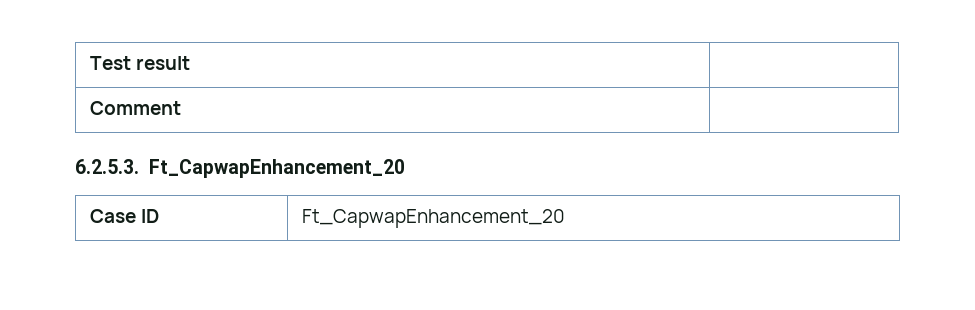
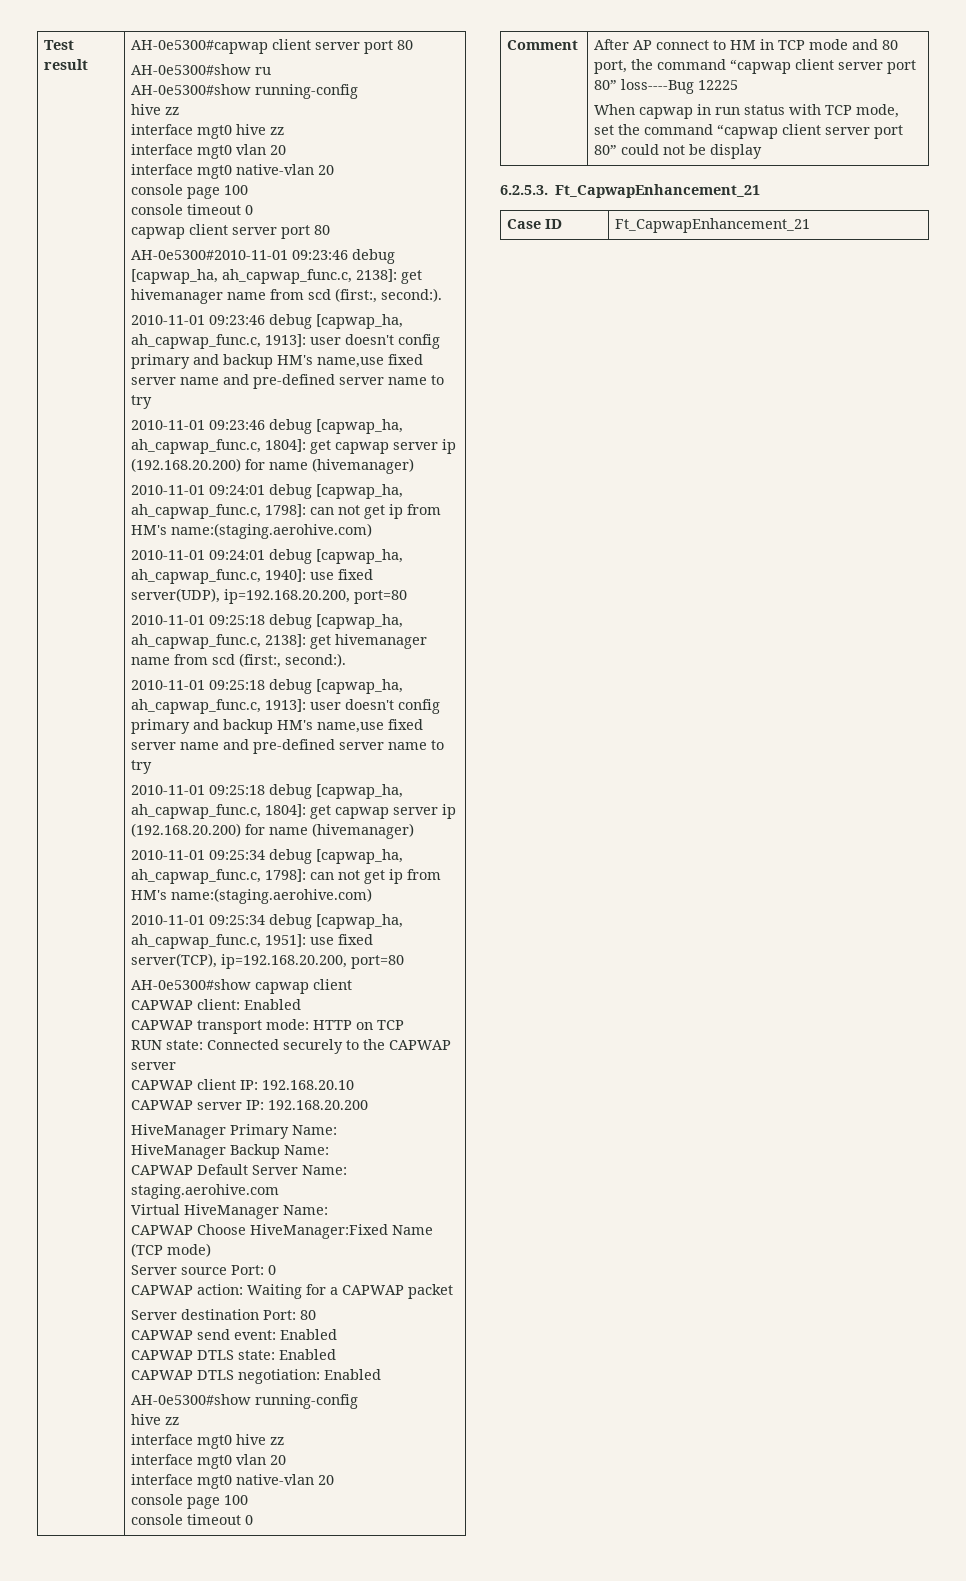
[90,101,182,115] // Comment | -> [131,39,414,54] [131,64,272,75] [131,84,359,99] [131,104,180,115] [131,124,285,139] [131,144,287,159] [131,164,335,179] [131,184,249,199] [131,204,254,215] [131,224,331,239] [131,249,396,264] [131,269,423,284] [131,288,443,304] [131,314,404,329] [131,334,441,349] [131,354,424,369] [131,374,445,389] [131,395,153,409] [131,419,404,434] [131,439,457,454] [131,458,415,474] [131,484,404,499] [131,504,442,519] [131,523,373,539] [131,549,404,564] [131,569,374,584] [131,588,408,604] [131,614,404,629] [131,634,428,649] [131,653,347,668] [131,679,404,694] [131,699,441,714] [131,719,424,734] [131,739,445,754] [131,760,153,774] [131,784,404,799] [131,804,457,819] [131,823,415,839] [131,849,404,864] [131,869,442,884] [131,888,373,904] [131,914,404,929] [131,934,374,949] [131,953,405,969] [131,979,353,994] [131,999,302,1010] [131,1019,405,1034] [131,1039,452,1054] [131,1062,177,1070] [131,1079,355,1090] [131,1100,369,1110] [131,1124,338,1139] [131,1144,330,1159] [131,1164,348,1175] [131,1184,280,1199] [131,1204,329,1219] [131,1224,434,1239] [131,1243,212,1257] [131,1265,277,1275] [131,1284,454,1299] [131,1309,317,1320] [131,1329,338,1340] [131,1349,337,1360] [131,1369,382,1384] [131,1394,359,1409] [131,1414,180,1425] [131,1434,285,1449] [131,1454,287,1469] [131,1474,335,1489] [131,1494,249,1509] [131,1514,254,1525] [507,40,579,50] [594,39,899,50] [594,59,917,74] [594,79,739,94] [594,104,900,119] [594,124,904,139] [594,144,763,159] AH-0e5300#capwap client server port 80 // AH-0e5300#show ru // AH-0e5300#show running-config // hive zz // interface mgt0 hive zz // interface mgt0 vlan 20 // interface mgt0 native-vlan 20 // console page 100 // console timeout 0 // capwap client server port 80 // AH-0e5300#2010-11-01 09:23:46 debug [capwap_ha, ah_capwap_func.c, 2138]: get hivemanager name from scd (first:, second:). // 2010-11-01 09:23:46 debug [capwap_ha, ah_capwap_func.c, 1913]: user doesn't config primary and backup HM's name,use fixed server name and pre-defined server name to try // 2010-11-01 09:23:46 debug [capwap_ha, ah_capwap_func.c, 1804]: get capwap server ip (192.168.20.200) for name (hivemanager) // 2010-11-01 09:24:01 debug [capwap_ha, ah_capwap_func.c, 1798]: can not get ip from HM's name:(staging.aerohive.com) // 2010-11-01 09:24:01 debug [capwap_ha, ah_capwap_func.c, 1940]: use fixed server(UDP), ip=192.168.20.200, port=80 // 2010-11-01 09:25:18 debug [capwap_ha, ah_capwap_func.c, 2138]: get hivemanager name from scd (first:, second:). // 2010-11-01 09:25:18 debug [capwap_ha, ah_capwap_func.c, 1913]: user doesn't config primary and backup HM's name,use fixed server name and pre-defined server name to try // 2010-11-01 09:25:18 debug [capwap_ha, ah_capwap_func.c, 1804]: get capwap server ip (192.168.20.200) for name (hivemanager) // 2010-11-01 09:25:34 debug [capwap_ha, ah_capwap_func.c, 1798]: can not get ip from HM's name:(staging.aerohive.com) // 2010-11-01 09:25:34 debug [capwap_ha, ah_capwap_func.c, 1951]: use fixed server(TCP), ip=192.168.20.200, port=80 // AH-0e5300#show capwap client // CAPWAP client: Enabled // CAPWAP transport mode: HTTP on TCP // RUN state: Connected securely to the CAPWAP server // CAPWAP client IP: 192.168.20.10 // CAPWAP server IP: 192.168.20.200 // HiveManager Primary Name: // HiveManager Backup Name: // CAPWAP Default Server Name: staging.aerohive.com // Virtual HiveManager Name: // CAPWAP Choose HiveManager:Fixed Name (TCP mode) // Server source Port: 0 // CAPWAP action: Waiting for a CAPWAP packet // Server destination Port: 80 // CAPWAP send event: Enabled // CAPWAP DTLS state: Enabled // CAPWAP DTLS negotiation: Enabled // AH-0e5300#show running-config // hive zz // interface mgt0 hive zz // interface mgt0 vlan 20 // interface mgt0 native-vlan 20 // console page 100 // console timeout 0 // Comment | After AP connect to HM in TCP mode and 80 port, the command “capwap client server port 80” loss----Bug 12225 // When capwap in run status with TCP mode, set the command “capwap client server port 80” could not be display
[148,159,405,178] Ft_CapwapEnhancement_20 -> [555,184,761,198] Ft_CapwapEnhancement_21
[302,209,566,228] Ft_CapwapEnhancement_20 -> [615,218,811,233] Ft_CapwapEnhancement_21

